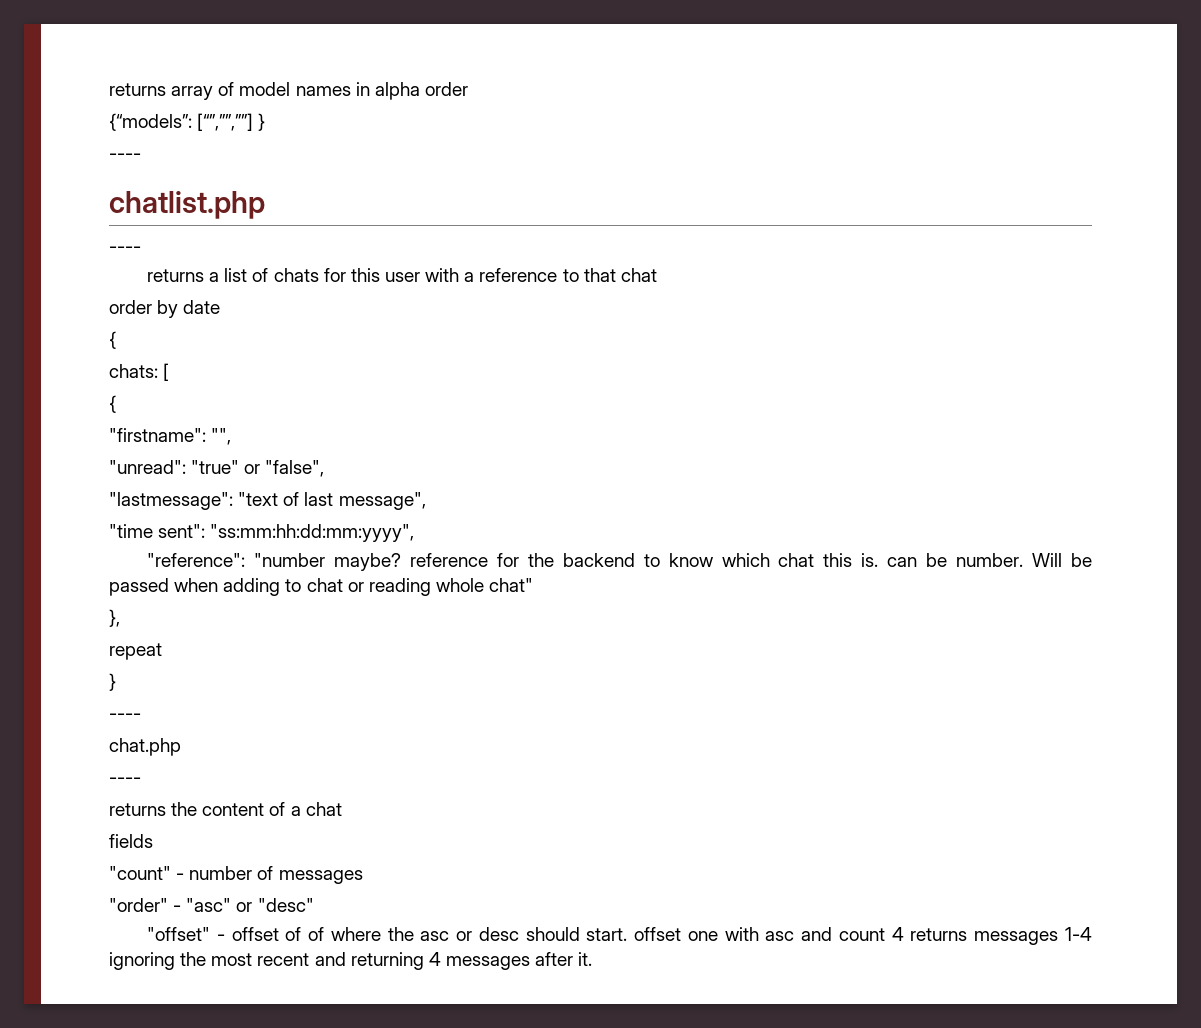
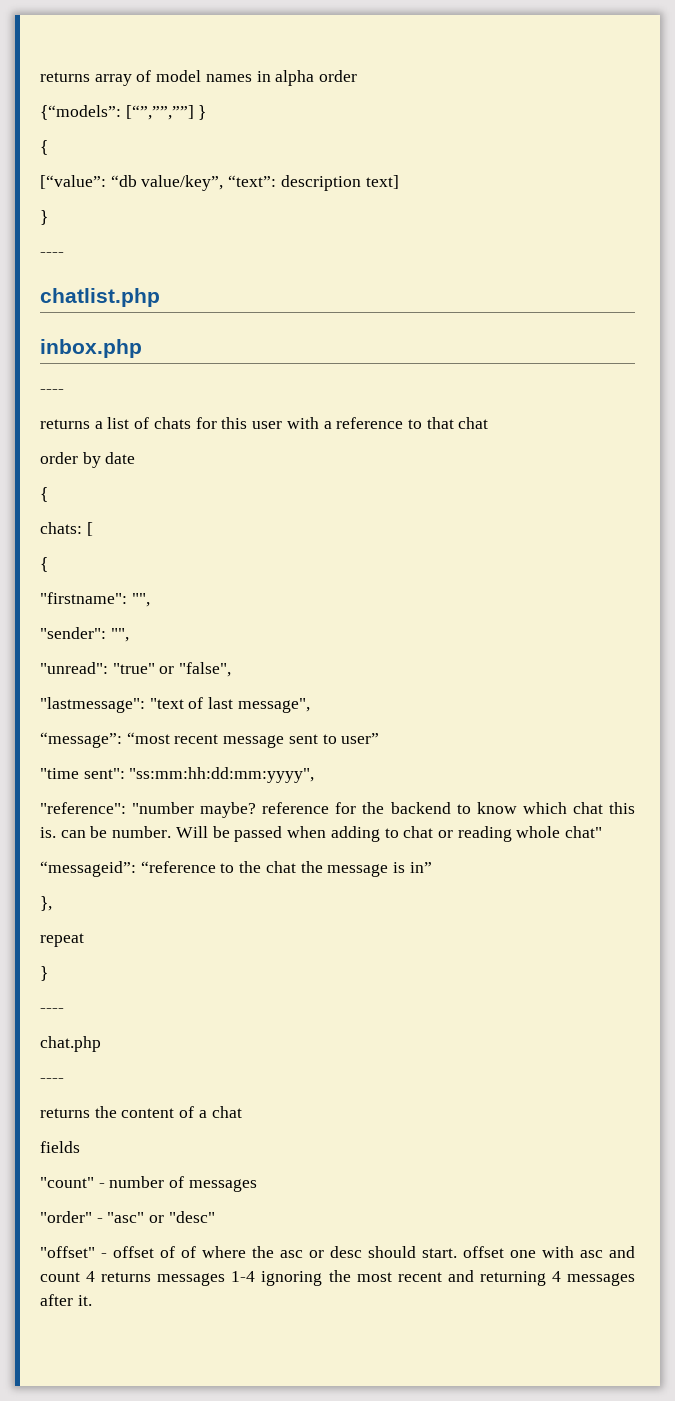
(266, 122) none -> [40,140,48,155] [40,175,399,191] [40,210,48,225] // { // [“value”: “db value/key”, “text”: description text] // }
(265, 205) none -> [40,339,142,358] // inbox.php
(232, 436) none -> [40,627,129,642] // "sender": "",
(426, 501) none -> [40,732,380,748] // “message”: “most recent message sent to user”
(534, 585) none -> [40,861,432,877] // “messageid”: “reference to the chat the message is in”

